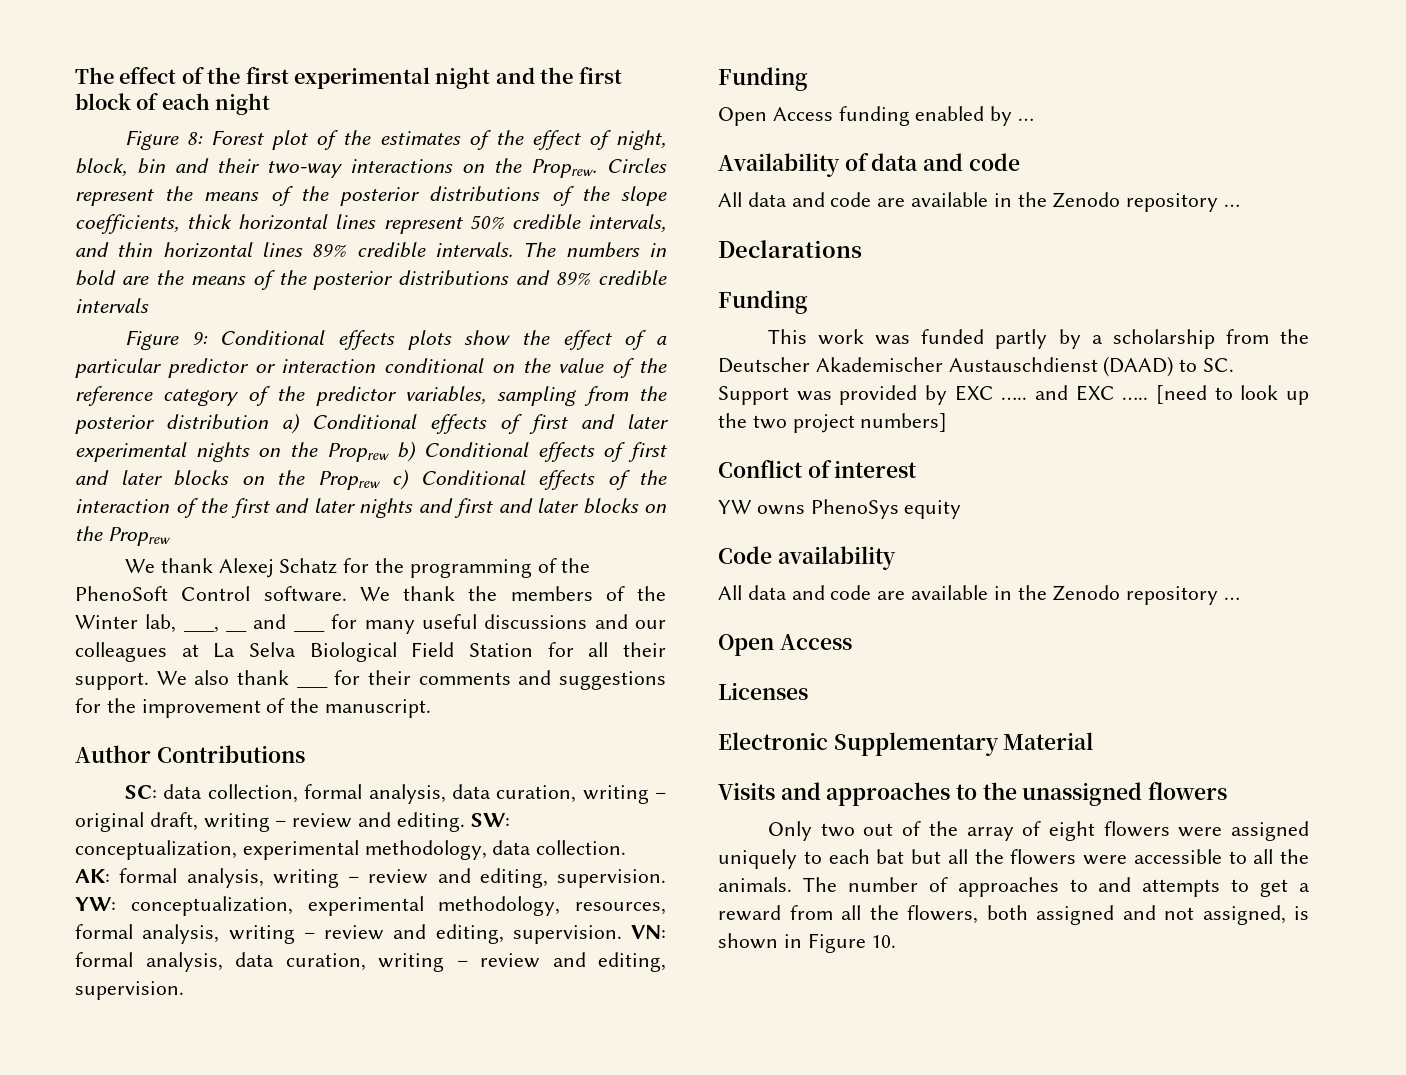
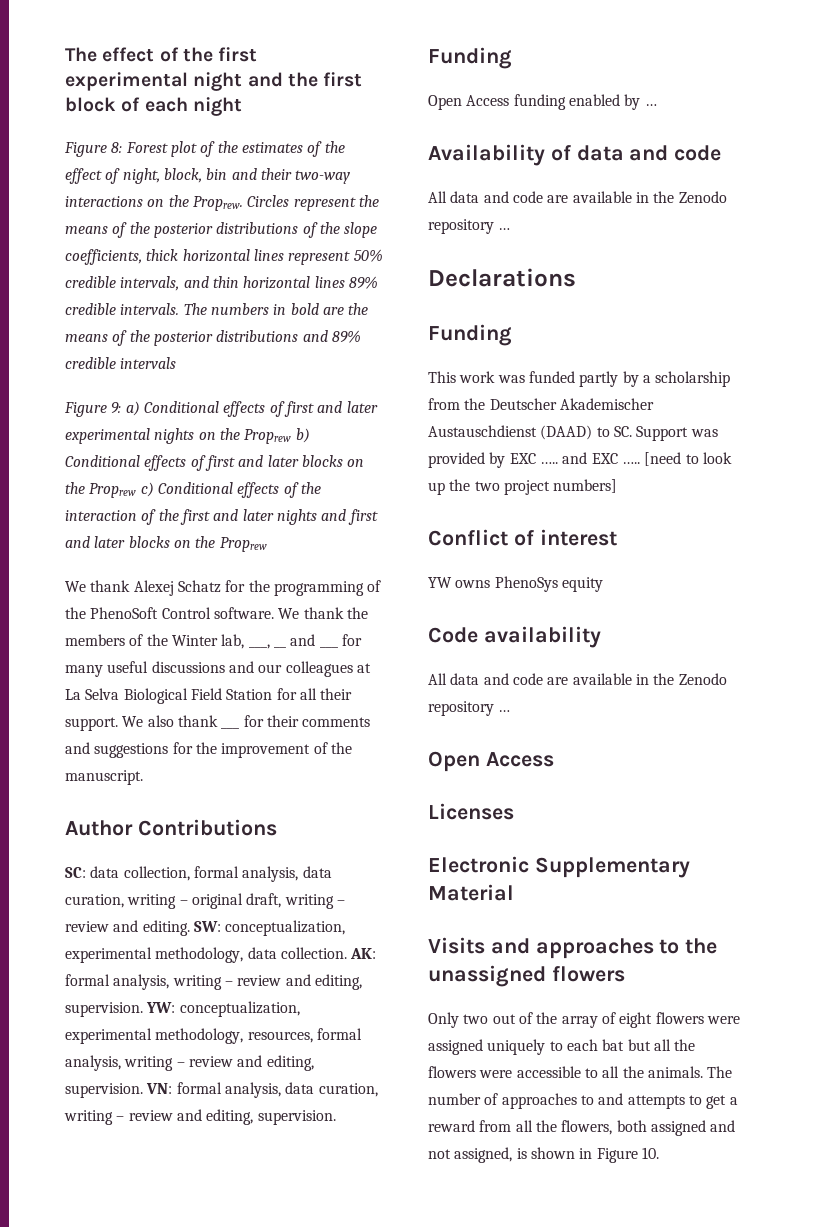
[220,330,667,350] [75,358,667,378] [75,386,667,406] [75,414,269,434] Conditional effects plots show the effect of a particular predictor or interaction conditional on the value of the reference category of the predictor variables, sampling from the posterior distribution -> (122, 408) none

